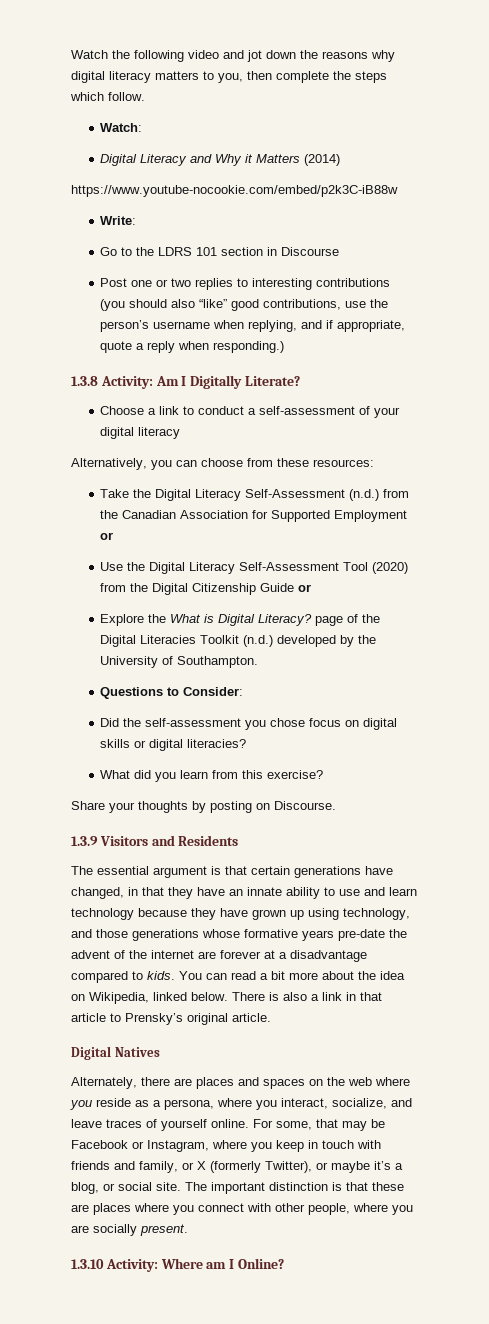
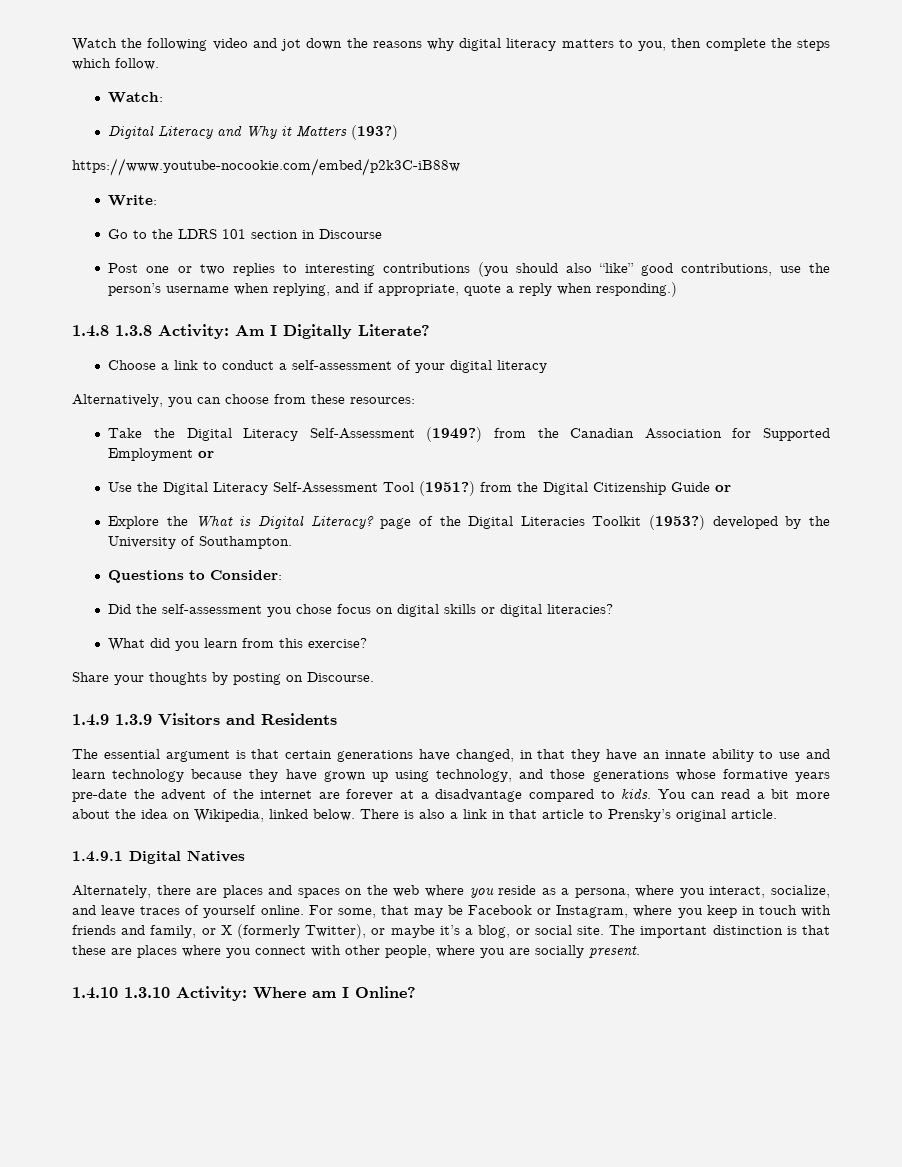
[304,154,341,166] (2014) -> [351,125,399,140] (193?)
(285, 347) none -> [72,325,109,337] 1.4.8
[349,489,380,501] (n.d.) -> [426,427,483,442] (1949?)
[372,562,409,574] (2020) -> [419,481,476,496] (1951?)
[243,635,274,647] (n.d.) -> [649,515,706,530] (1953?)
(336, 805) none -> [72,714,109,726] 1.4.9
(271, 1017) none -> [72,851,123,862] 1.4.9.1
(188, 1230) none -> [72,987,118,999] 1.4.10

